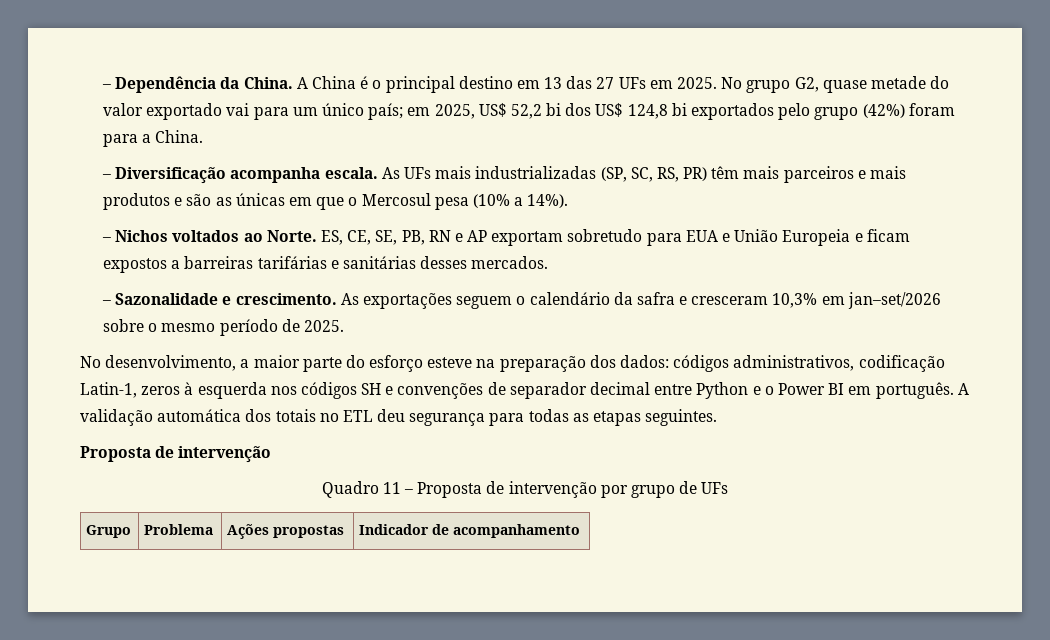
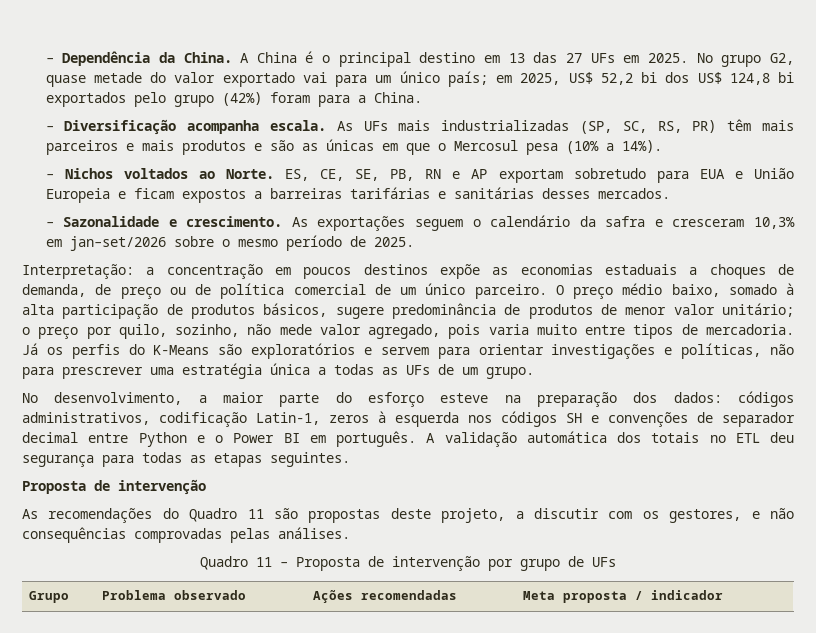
(344, 326) none -> [22,264,794,279] [22,283,794,299] [22,303,795,319] [22,324,794,339] [22,343,794,359] [22,363,534,379] // Interpretação: a concentração em poucos destinos expõe as economias estaduais a choques de demanda, de preço ou de política comercial de um único parceiro. O preço médio baixo, somado à alta participação de produtos básicos, sugere predominância de produtos de menor valor unitário; o preço por quilo, sozinho, não mede valor agregado, pois varia muito entre tipos de mercadoria. Já os perfis do K-Means são exploratórios e servem para orientar investigações e políticas, não para prescrever uma estratégia única a todas as UFs de um grupo.
(272, 454) none -> [22,508,794,523] [22,527,350,543] // As recomendações do Quadro 11 são propostas deste projeto, a discutir com os gestores, e não consequências comprovadas pelas análises.
(214, 529) none -> [173,590,246,600] observado
[273,525,345,538] [359,524,581,538] propostas | Indicador de acompanhamento -> [360,590,457,600] [522,590,723,603] recomendadas | Meta proposta / indicador

